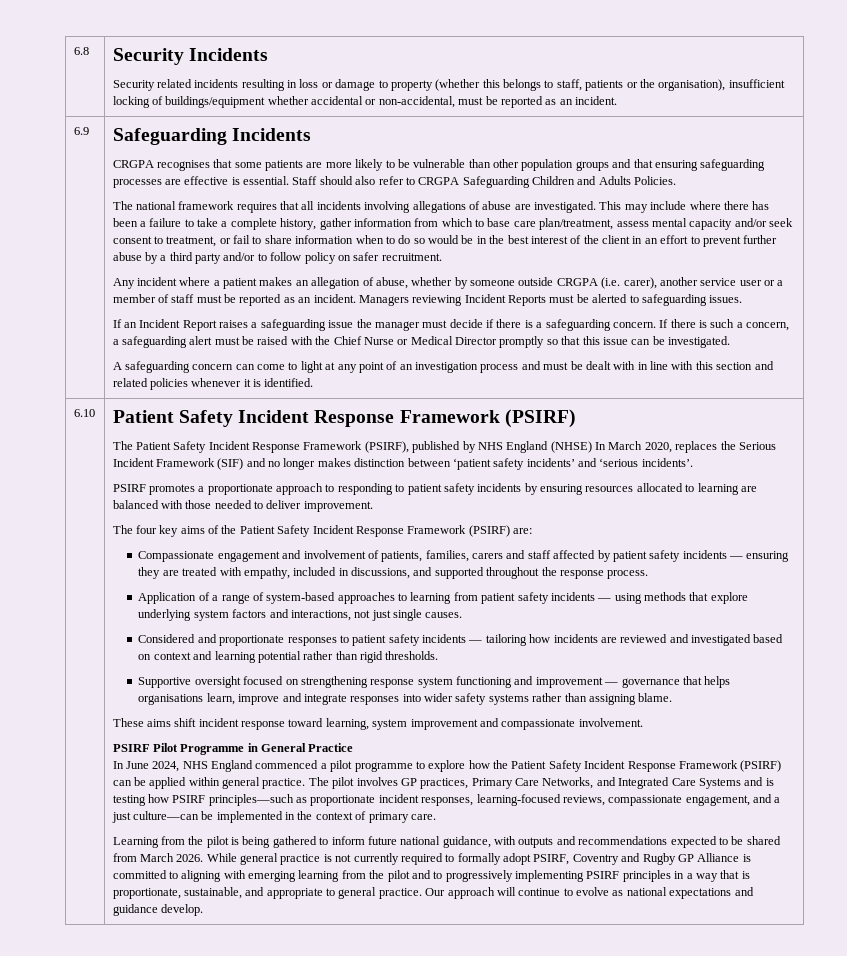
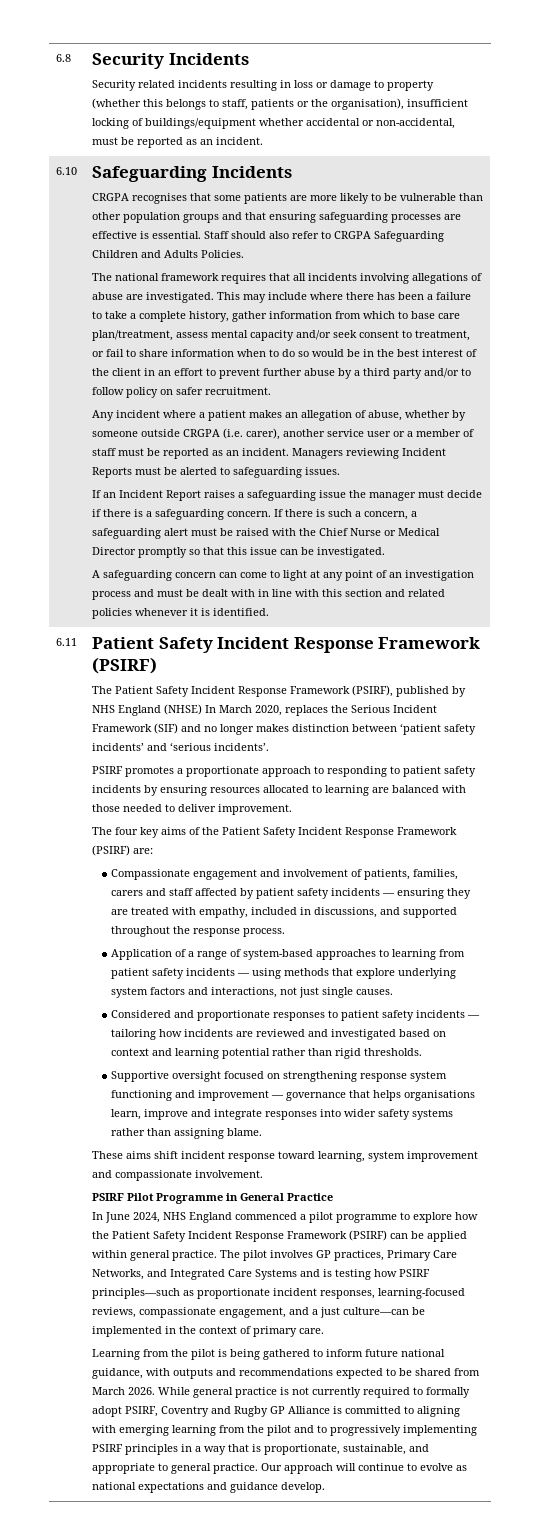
[73,127,89,135] 6.9 -> [56,167,78,175] 6.10
[73,409,95,417] 6.10 -> [56,638,78,646] 6.11

